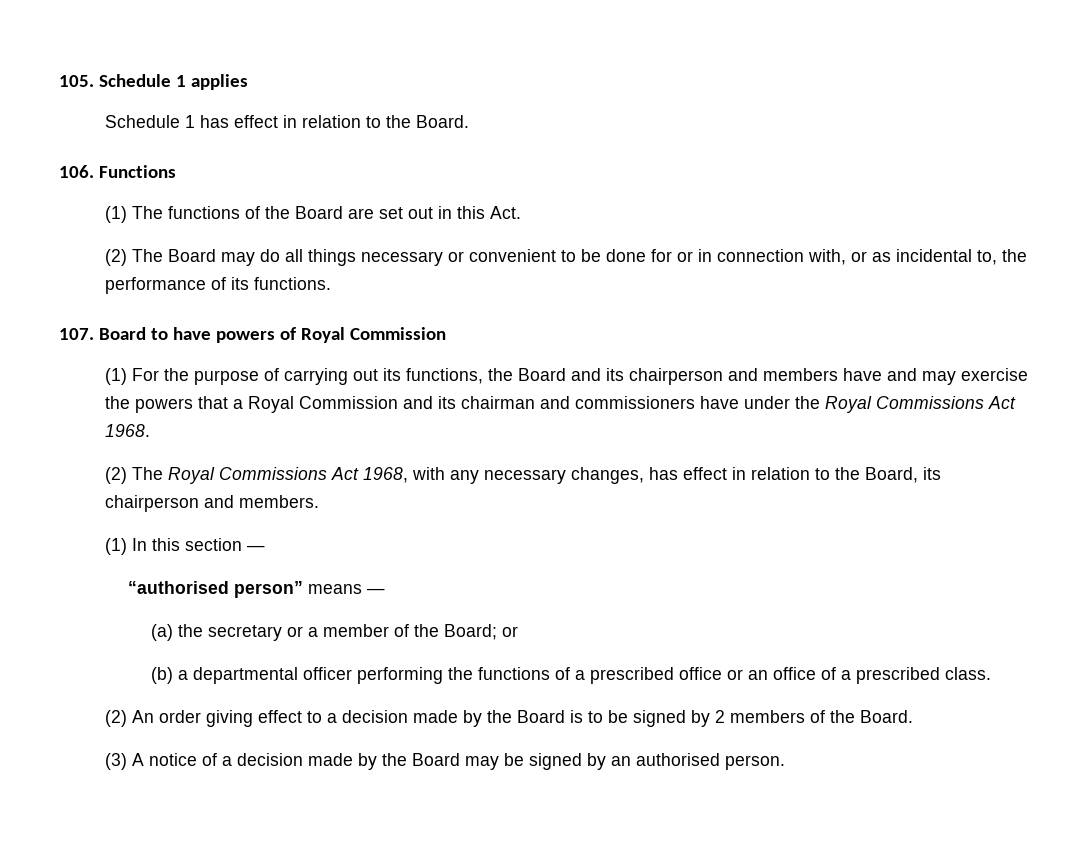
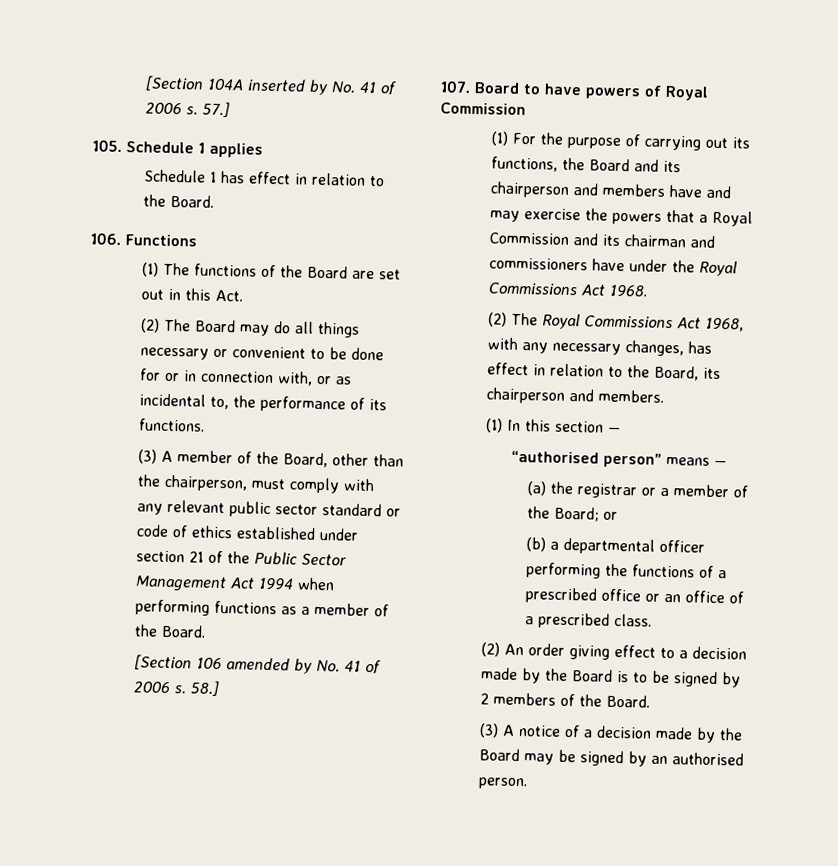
(59, 81) none -> [144,75,397,96] [144,101,230,118] [Section 104A inserted by No. 41 of 2006 s. 57.] //
(331, 283) none -> [137,449,404,468] [136,474,375,494] [136,499,401,518] [135,524,359,541] [135,550,347,566] [134,575,335,593] [134,599,389,617] [133,624,206,638] [133,654,381,674] [132,680,219,697] // (3) A member of the Board, other than the chairperson, must comply with any relevant public sector standard or code of ethics established under section 21 of the Public Sector Management Act 1994 when performing functions as a member of the Board. // [Section 106 amended by No. 41 of 2006 s. 58.]
[207,625,282,641] secretary -> [577,483,639,499] registrar

